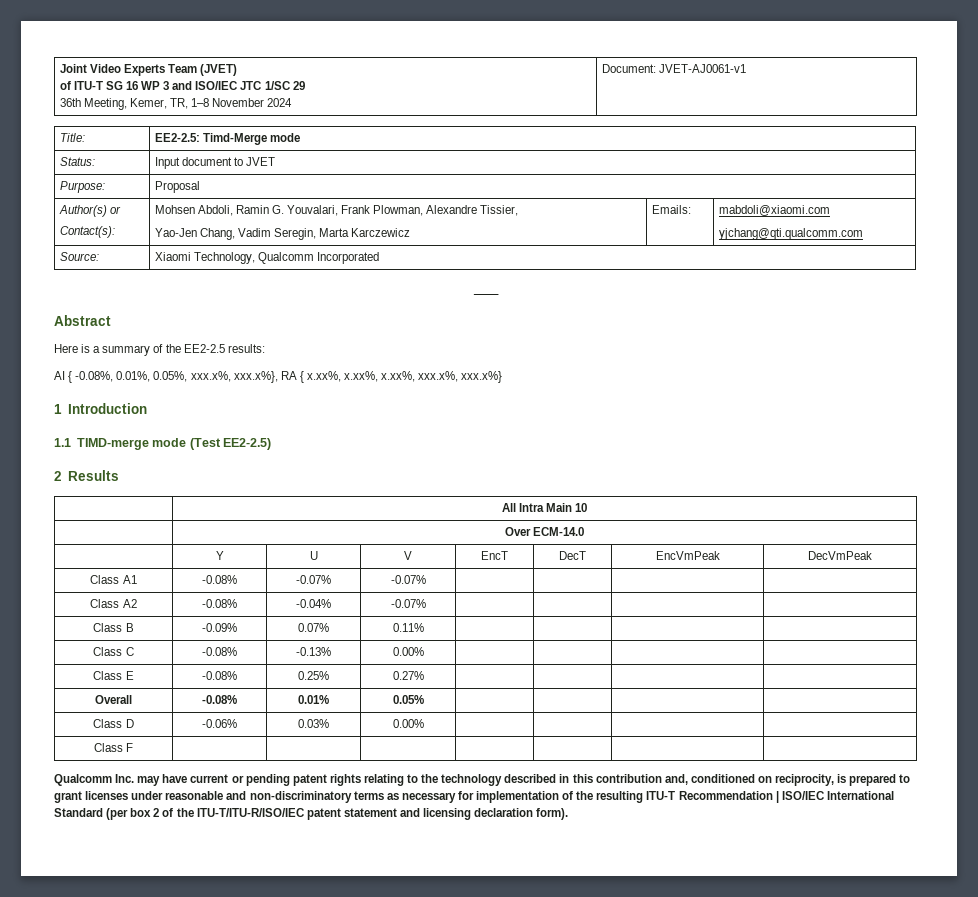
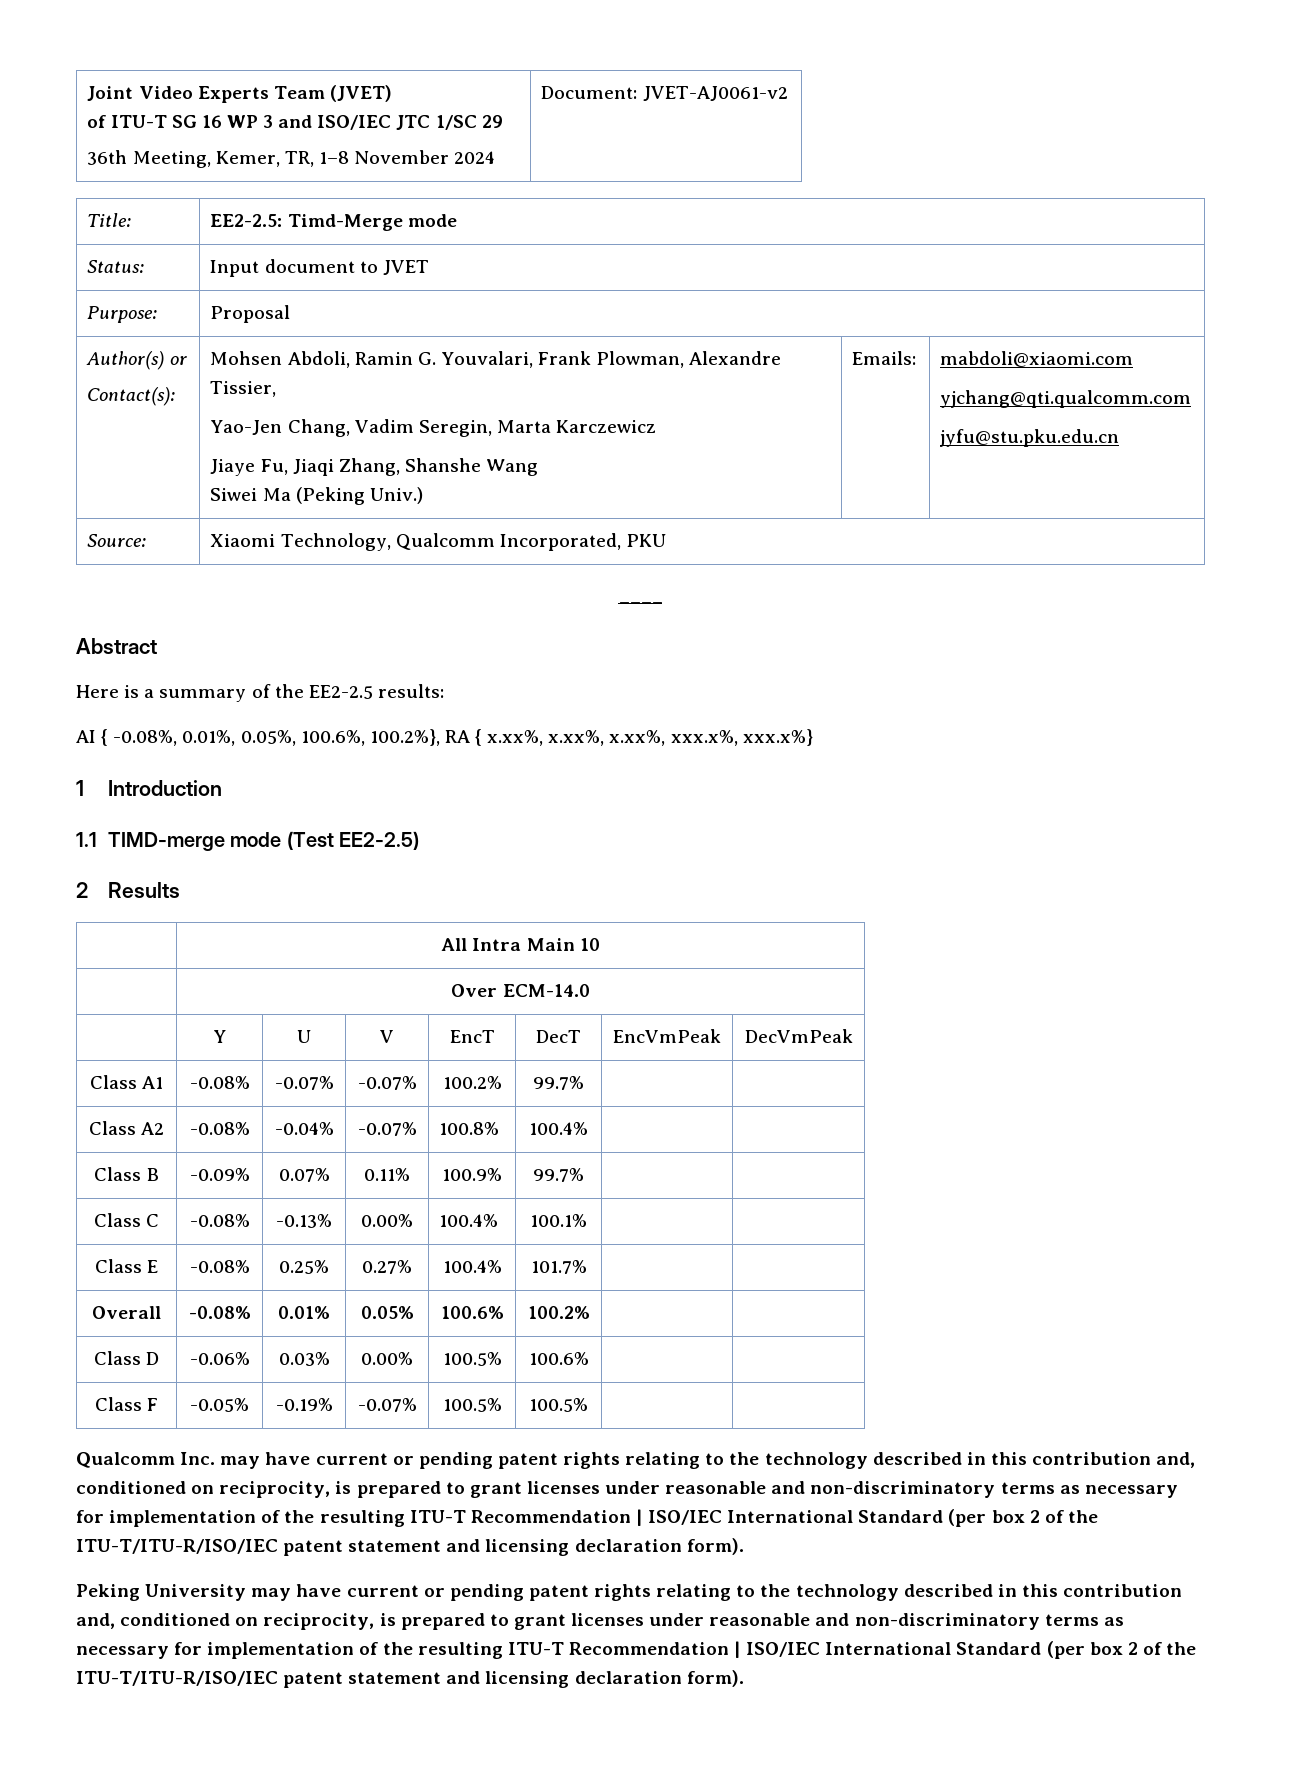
[658,64,746,73] JVET-AJ0061-v1 -> [642,86,788,101] JVET-AJ0061-v2
(411, 232) none -> [210,458,539,476] [210,487,423,505] // Jiaye Fu, Jiaqi Zhang, Shanshe Wang // Siwei Ma (Peking Univ.)
(863, 234) none -> [940,429,1120,447] // jyfu@stu.pku.edu.cn
[316,252,379,264] Incorporated -> [499,533,666,551] Incorporated, PKU
[190,371,278,383] xxx.x%, xxx.x%}, -> [300,729,440,746] 100.6%, 100.2%},
(426, 579) | -> [442,1076,502,1089] [533,1076,584,1090] 100.2% | 99.7%
(426, 603) | -> [439,1122,500,1135] [529,1122,588,1135] 100.8% | 100.4%
(424, 627) | -> [442,1168,502,1181] [533,1168,584,1182] 100.9% | 99.7%
(424, 651) | -> [439,1214,499,1227] [530,1214,587,1227] 100.4% | 100.1%
(424, 675) | -> [442,1260,502,1273] [530,1260,587,1274] 100.4% | 101.7%
(424, 699) | -> [440,1306,504,1319] [527,1306,590,1319] 100.6% | 100.2%
(424, 723) | -> [442,1352,502,1366] [528,1352,589,1365] 100.5% | 100.6%
(134, 747) | | | | -> [190,1398,249,1412] [275,1398,333,1411] [357,1398,417,1412] [442,1398,502,1412] [529,1398,588,1412] -0.05% | -0.19% | -0.07% | 100.5% | 100.5%
(569, 814) none -> [76,1584,1183,1601] [76,1613,1124,1630] [76,1641,1197,1659] [76,1670,744,1688] // Peking University may have current or pending patent rights relating to the technology described in this contribution and, conditioned on reciprocity, is prepared to grant licenses under reasonable and non-discriminatory terms as necessary for implementation of the resulting ITU-T Recommendation | ISO/IEC International Standard (per box 2 of the ITU-T/ITU-R/ISO/IEC patent statement and licensing declaration form).

